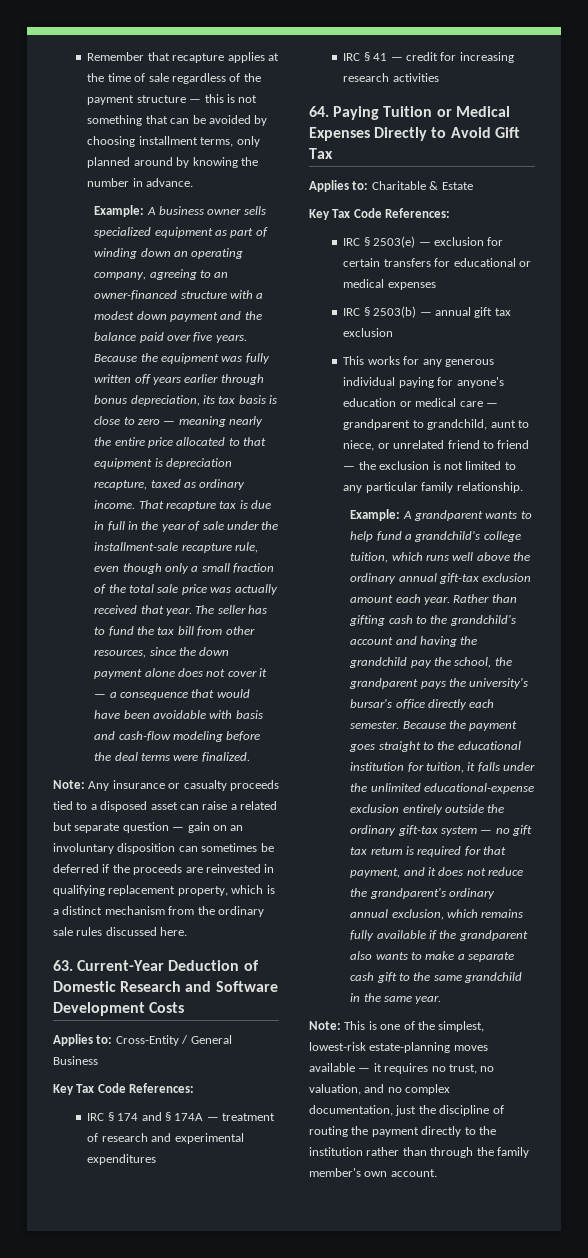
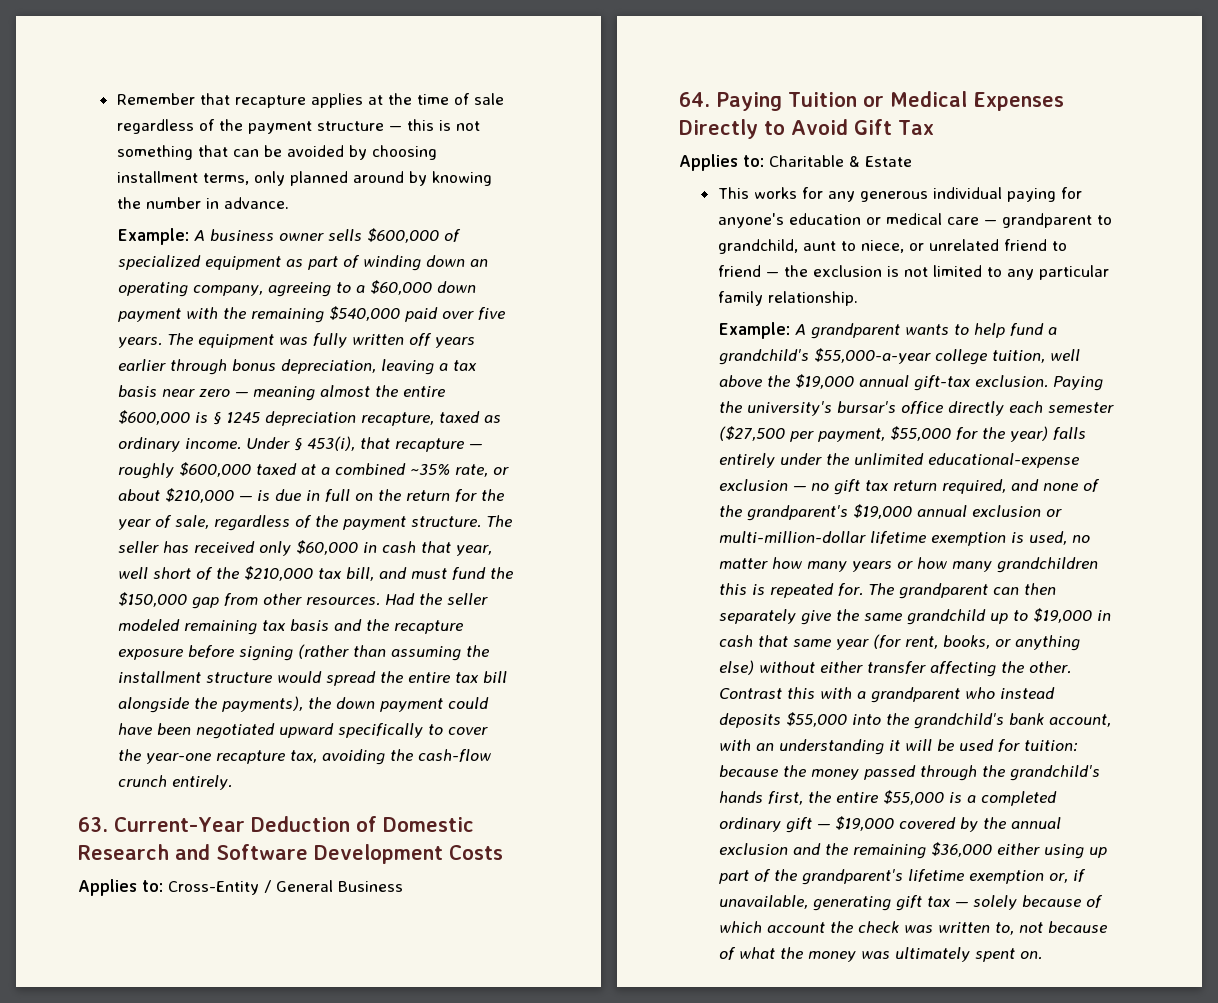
(266, 210) none -> [366,228,461,243] $600,000 of
[214,272,229,278] [94,290,264,300] [94,311,262,322] [94,332,137,341] an owner-financed structure with a modest down payment and the balance -> [355,280,476,295] [117,306,400,323] a $60,000 down payment with the remaining $540,000
[94,353,158,362] Because the -> [166,333,193,345] The
[203,395,278,404] [94,416,135,425] its tax basis is close to -> [380,359,477,375] [117,385,195,397] leaving a tax basis near
[229,416,264,427] [94,437,267,448] [94,458,163,469] nearly the entire price allocated to that equipment is -> [319,385,445,397] [117,410,260,425] almost the entire $600,000 is § 1245
[138,500,272,511] [94,521,279,532] [94,542,259,553] [94,563,275,574] [94,584,278,595] [94,605,268,616] [94,626,255,636] [94,647,230,658] [94,668,268,679] [94,689,250,700] [94,710,263,719] [94,731,261,742] [94,752,250,762] [53,780,279,791] [53,801,277,812] [53,822,244,833] [53,843,274,854] [53,864,275,875] [53,885,275,896] [53,906,264,917] [53,927,188,936] That recapture tax is due in full in the year of sale under the installment-sale recapture rule, even though only a small fraction of the total sale price was actually received that year. The seller has to fund the tax bill from other resources, since the down payment alone does not cover it — a consequence that would have been avoidable with basis and cash-flow modeling before the deal terms were finalized. // Note: Any insurance or casualty proceeds tied to a disposed asset can raise a related but separate question — gain on an involuntary disposition can sometimes be deferred if the proceeds are reinvested in qualifying replacement property, which is a distinct mechanism from the ordinary sale rules discussed here. -> [245,436,482,452] [117,462,509,479] [117,488,504,503] [117,515,512,531] [117,540,492,556] [117,566,513,581] [117,592,488,609] [117,619,463,635] [117,644,489,661] [117,671,507,686] [117,696,489,713] [117,723,488,739] [117,749,491,765] [117,775,232,790] Under § 453(i), that recapture — roughly $600,000 taxed at a combined ~35% rate, or about $210,000 — is due in full on the return for the year of sale, regardless of the payment structure. The seller has received only $60,000 in cash that year, well short of the $210,000 tax bill, and must fund the $150,000 gap from other resources. Had the seller modeled remaining tax basis and the recapture exposure before signing (rather than assuming the installment structure would spread the entire tax bill alongside the payments), the down payment could have been negotiated upward specifically to cover the year-one recapture tax, avoiding the cash-flow crunch entirely.
[53,1083,195,1095] [87,1112,276,1121] [87,1133,244,1144] [87,1154,157,1165] [343,52,514,63] [343,73,439,82] // Key Tax Code References: // IRC § 174 and § 174A — treatment of research and experimental expenditures // IRC § 41 — credit for increasing research activities -> (403, 886) none
[309,208,451,220] [343,236,504,248] [343,258,531,267] [343,279,436,290] [343,306,511,318] [343,328,394,337] // Key Tax Code References: // IRC § 2503(e) — exclusion for certain transfers for educational or medical expenses // IRC § 2503(b) — annual gift tax exclusion -> (912, 161) none
(481, 536) none -> [813,348,931,364] $55,000-a-year
[391,552,450,561] which runs -> (1045, 356) none
[350,573,397,584] ordinary -> [794,374,854,389] $19,000
[482,573,532,582] [350,594,517,605] [349,615,516,626] [350,636,478,647] [349,657,512,668] [349,678,446,689] exclusion amount each year. Rather than gifting cash to the grandchild's account and having the grandchild pay the school, the grandparent pays -> [974,375,1103,391] exclusion. Paying
[350,720,518,731] [349,741,521,752] [350,762,500,773] semester. Because the payment goes straight to the educational institution for tuition, it falls -> [1047,402,1114,413] [718,426,1086,442] [718,453,775,468] semester ($27,500 per payment, $55,000 for the year) falls entirely
[402,804,505,815] [350,825,478,836] entirely outside the ordinary gift-tax system -> (788, 485) none
[406,846,507,857] [350,867,524,878] [350,888,496,899] [350,909,524,920] [350,930,528,941] [350,951,515,962] [350,972,523,983] [350,993,442,1004] [309,1021,485,1032] [309,1042,488,1053] [309,1063,495,1074] [309,1084,451,1095] [309,1105,504,1116] [309,1126,496,1137] [309,1147,529,1158] [309,1168,437,1177] is required for that payment, and it does not reduce the grandparent's ordinary annual exclusion, which remains fully available if the grandparent also wants to make a separate cash gift to the same grandchild in the same year. // Note: This is one of the simplest, lowest-risk estate-planning moves available — it requires no trust, no valuation, and no complex documentation, just the discipline of routing the payment directly to the institution rather than through the family member's own account. -> [941,479,1100,494] [718,504,1062,521] [718,531,1090,546] [718,557,1098,573] [718,583,1056,599] [718,608,1111,625] [718,634,1080,651] [718,660,1071,677] [718,687,1055,703] [718,712,1111,729] [718,739,1078,755] [718,765,1100,781] [718,790,1057,806] [718,816,1061,833] [718,842,1107,859] [718,869,1086,885] [718,895,1103,911] [718,921,1107,935] [718,947,1042,962] required, and none of the grandparent's $19,000 annual exclusion or multi-million-dollar lifetime exemption is used, no matter how many years or how many grandchildren this is repeated for. The grandparent can then separately give the same grandchild up to $19,000 in cash that same year (for rent, books, or anything else) without either transfer affecting the other. Contrast this with a grandparent who instead deposits $55,000 into the grandchild's bank account, with an understanding it will be used for tuition: because the money passed through the grandchild's hands first, the entire $55,000 is a completed ordinary gift — $19,000 covered by the annual exclusion and the remaining $36,000 either using up part of the grandparent's lifetime exemption or, if unavailable, generating gift tax — solely because of which account the check was written to, not because of what the money was ultimately spent on.

